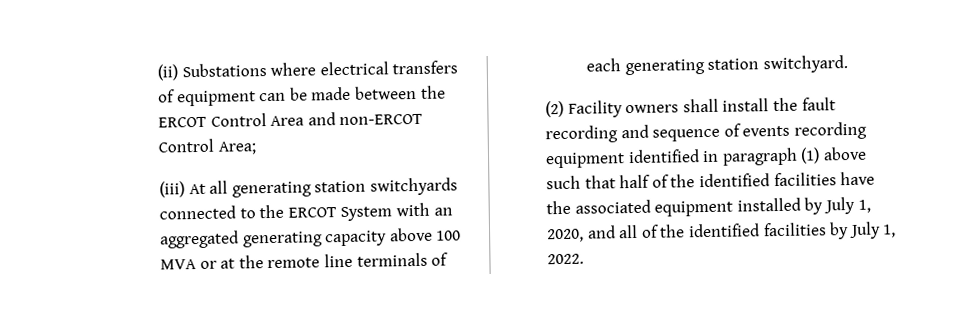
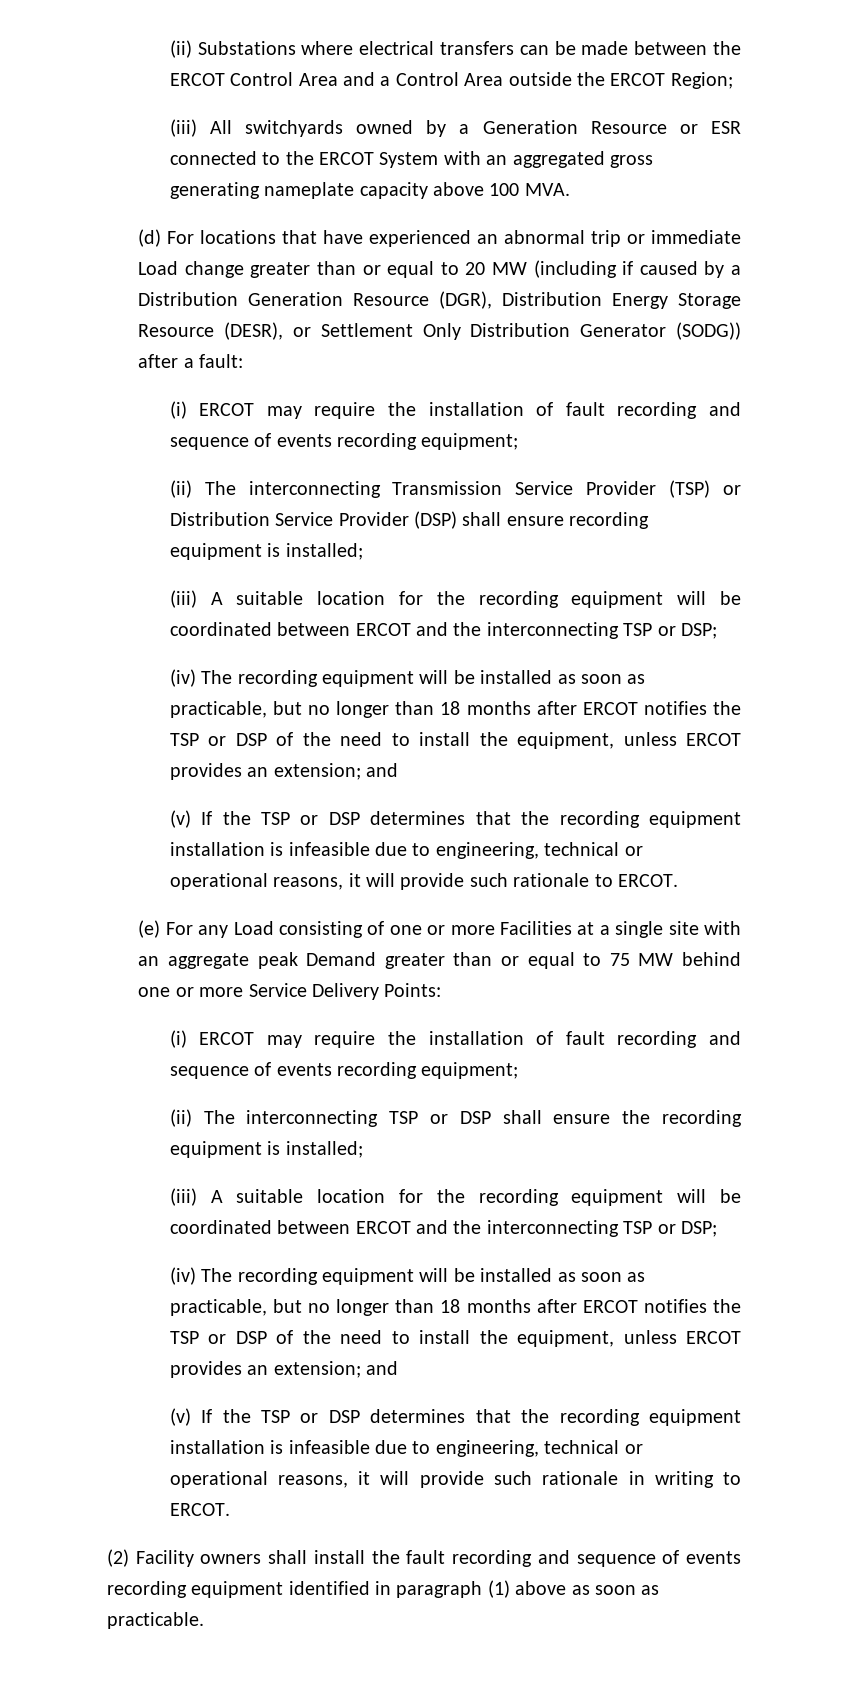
[158,89,256,107] of equipment -> (514, 48) none
[339,113,424,126] [158,138,256,155] [159,177,459,198] non-ERCOT Control Area; // (iii) At all generating station switchyards -> [380,72,733,89] [169,119,741,137] a Control Area outside the ERCOT Region; // (iii) All switchyards owned by a Generation Resource or ESR
[242,227,462,248] [160,252,449,270] [586,55,848,76] generating capacity above 100 MVA or at the remote line terminals of each generating station switchyard. -> [609,155,653,168] [169,182,570,199] [138,229,741,247] [138,260,741,278] [138,291,741,309] [138,322,741,340] [138,354,244,368] [169,401,741,419] [169,433,519,450] [169,480,741,498] [169,511,650,529] [169,543,363,560] [169,590,742,608] [169,622,717,639] [169,669,646,687] [169,701,741,718] [169,732,741,749] [169,763,398,780] [169,810,741,828] [169,842,643,859] [169,873,678,890] [138,920,742,938] [138,952,742,969] [138,983,442,1000] [169,1030,741,1048] [169,1062,519,1079] [169,1109,743,1127] [169,1141,363,1158] [169,1188,742,1206] [169,1220,717,1237] [169,1267,646,1285] [169,1299,741,1316] [169,1330,741,1347] [169,1361,398,1378] [169,1408,741,1426] [169,1440,643,1457] [169,1471,741,1488] [169,1503,230,1516] gross generating nameplate capacity above 100 MVA. // (d) For locations that have experienced an abnormal trip or immediate Load change greater than or equal to 20 MW (including if caused by a Distribution Generation Resource (DGR), Distribution Energy Storage Resource (DESR), or Settlement Only Distribution Generator (SODG)) after a fault: // (i) ERCOT may require the installation of fault recording and sequence of events recording equipment; // (ii) The interconnecting Transmission Service Provider (TSP) or Distribution Service Provider (DSP) shall ensure recording equipment is installed; // (iii) A suitable location for the recording equipment will be coordinated between ERCOT and the interconnecting TSP or DSP; // (iv) The recording equipment will be installed as soon as practicable, but no longer than 18 months after ERCOT notifies the TSP or DSP of the need to install the equipment, unless ERCOT provides an extension; and // (v) If the TSP or DSP determines that the recording equipment installation is infeasible due to engineering, technical or operational reasons, it will provide such rationale to ERCOT. // (e) For any Load consisting of one or more Facilities at a single site with an aggregate peak Demand greater than or equal to 75 MW behind one or more Service Delivery Points: // (i) ERCOT may require the installation of fault recording and sequence of events recording equipment; // (ii) The interconnecting TSP or DSP shall ensure the recording equipment is installed; // (iii) A suitable location for the recording equipment will be coordinated between ERCOT and the interconnecting TSP or DSP; // (iv) The recording equipment will be installed as soon as practicable, but no longer than 18 months after ERCOT notifies the TSP or DSP of the need to install the equipment, unless ERCOT provides an extension; and // (v) If the TSP or DSP determines that the recording equipment installation is infeasible due to engineering, technical or operational reasons, it will provide such rationale in writing to ERCOT.
[546,171,876,190] [546,196,871,217] [547,221,897,243] [547,253,585,265] such that half of the identified facilities have the associated equipment installed by July 1, 2020, and all of the identified facilities by July 1, 2022. -> [571,1585,660,1595] [106,1612,204,1629] as soon as practicable.

